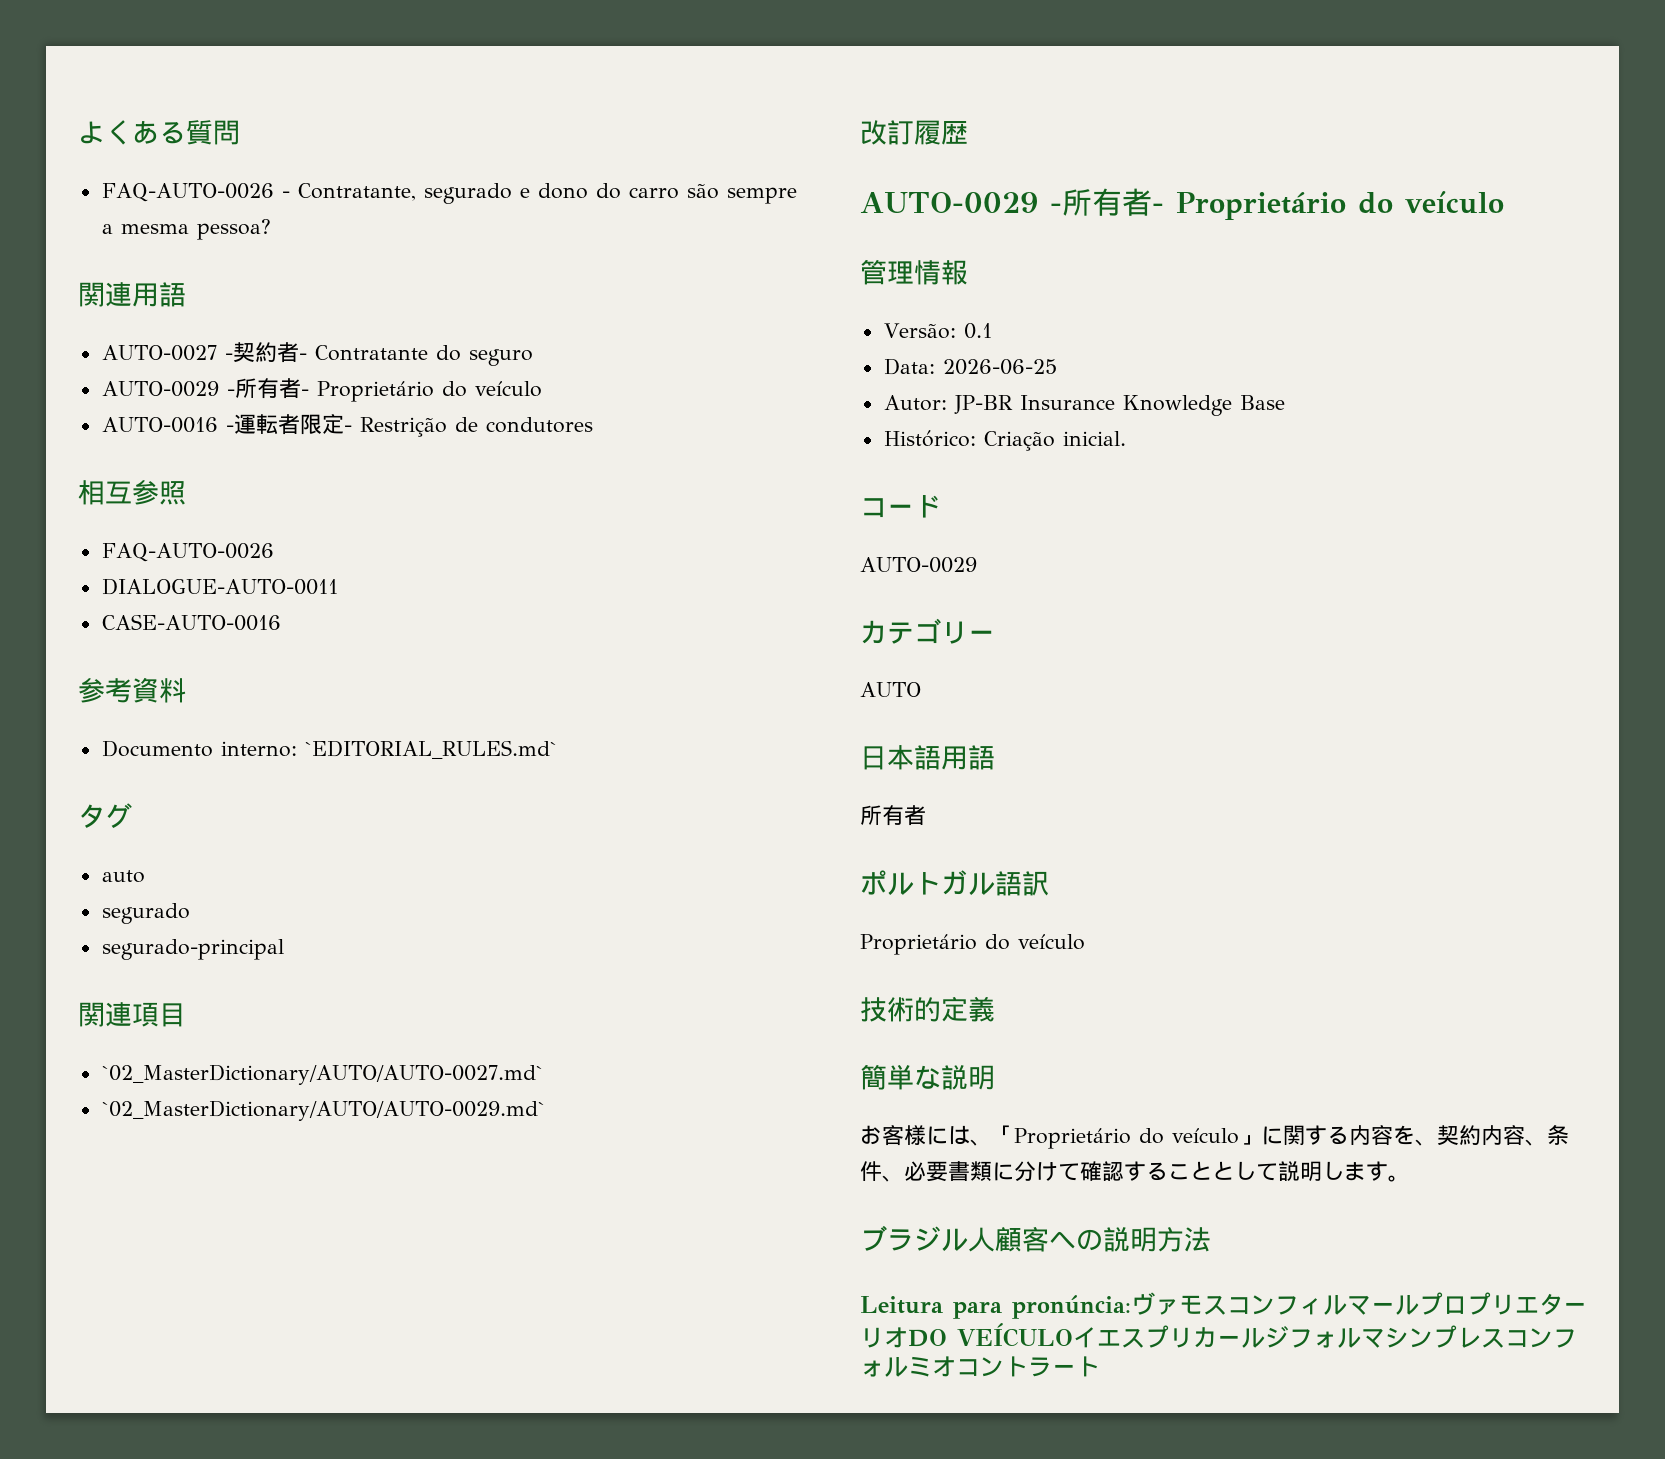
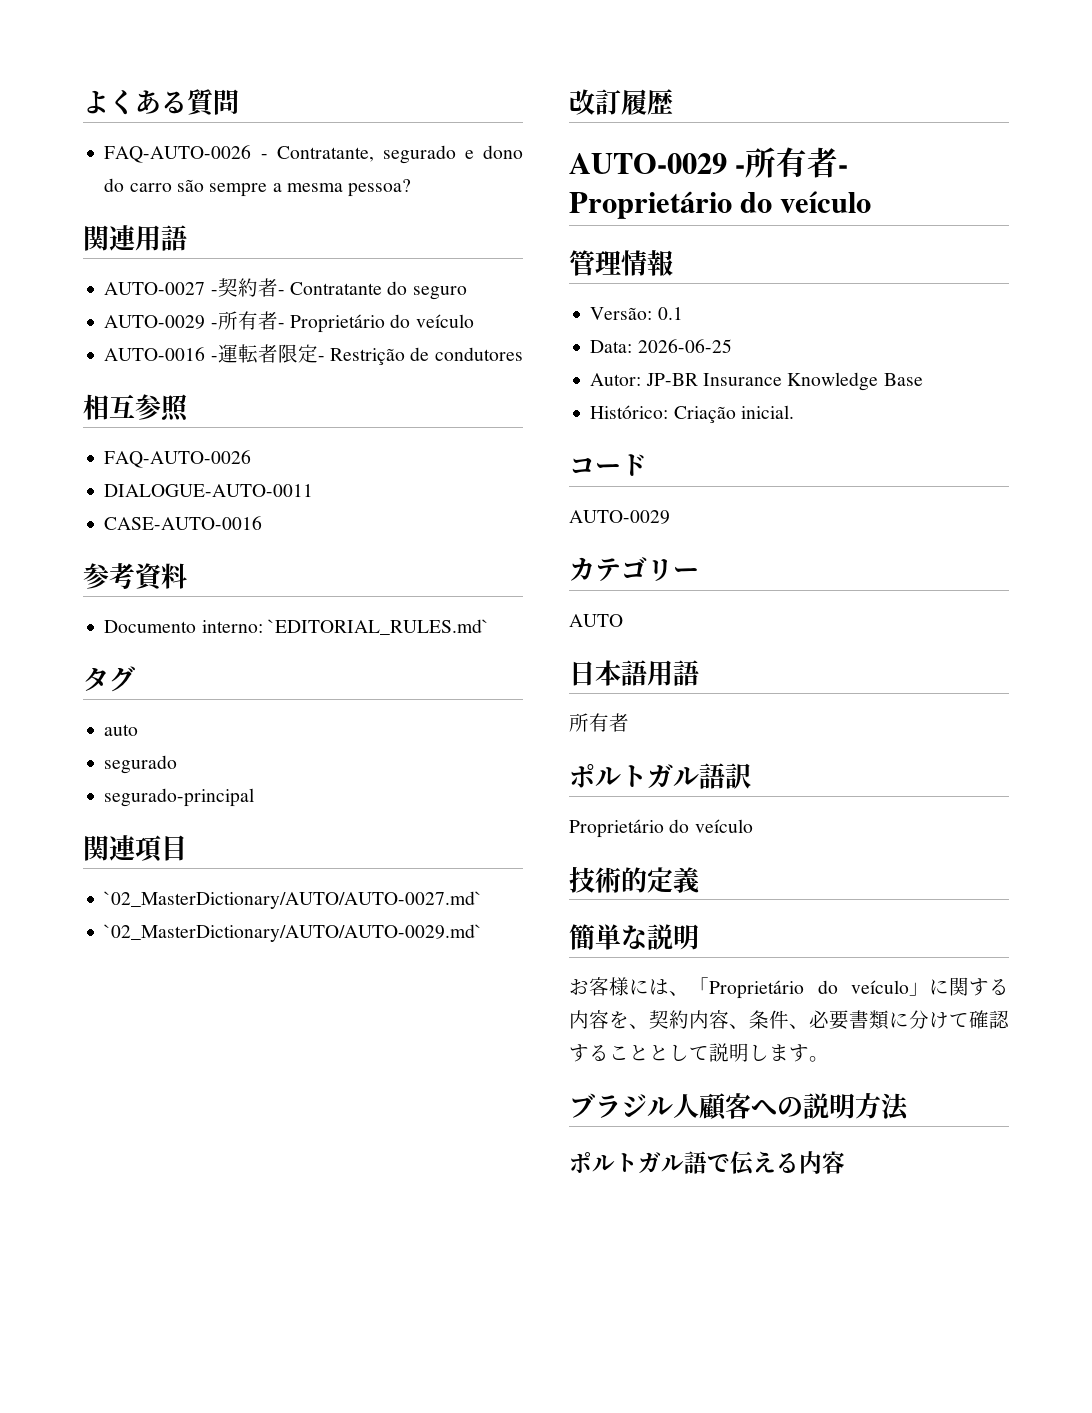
[860,1292,1587,1319] [860,1323,1577,1348] [860,1356,1100,1377] Leitura para pronúncia:ヴァモスコンフィルマールプロプリエターリオDO VEÍCULOイエスプリカールジフォルマシンプレスコンフォルミオコントラート -> [569,1151,845,1176] ポルトガル語で伝える内容

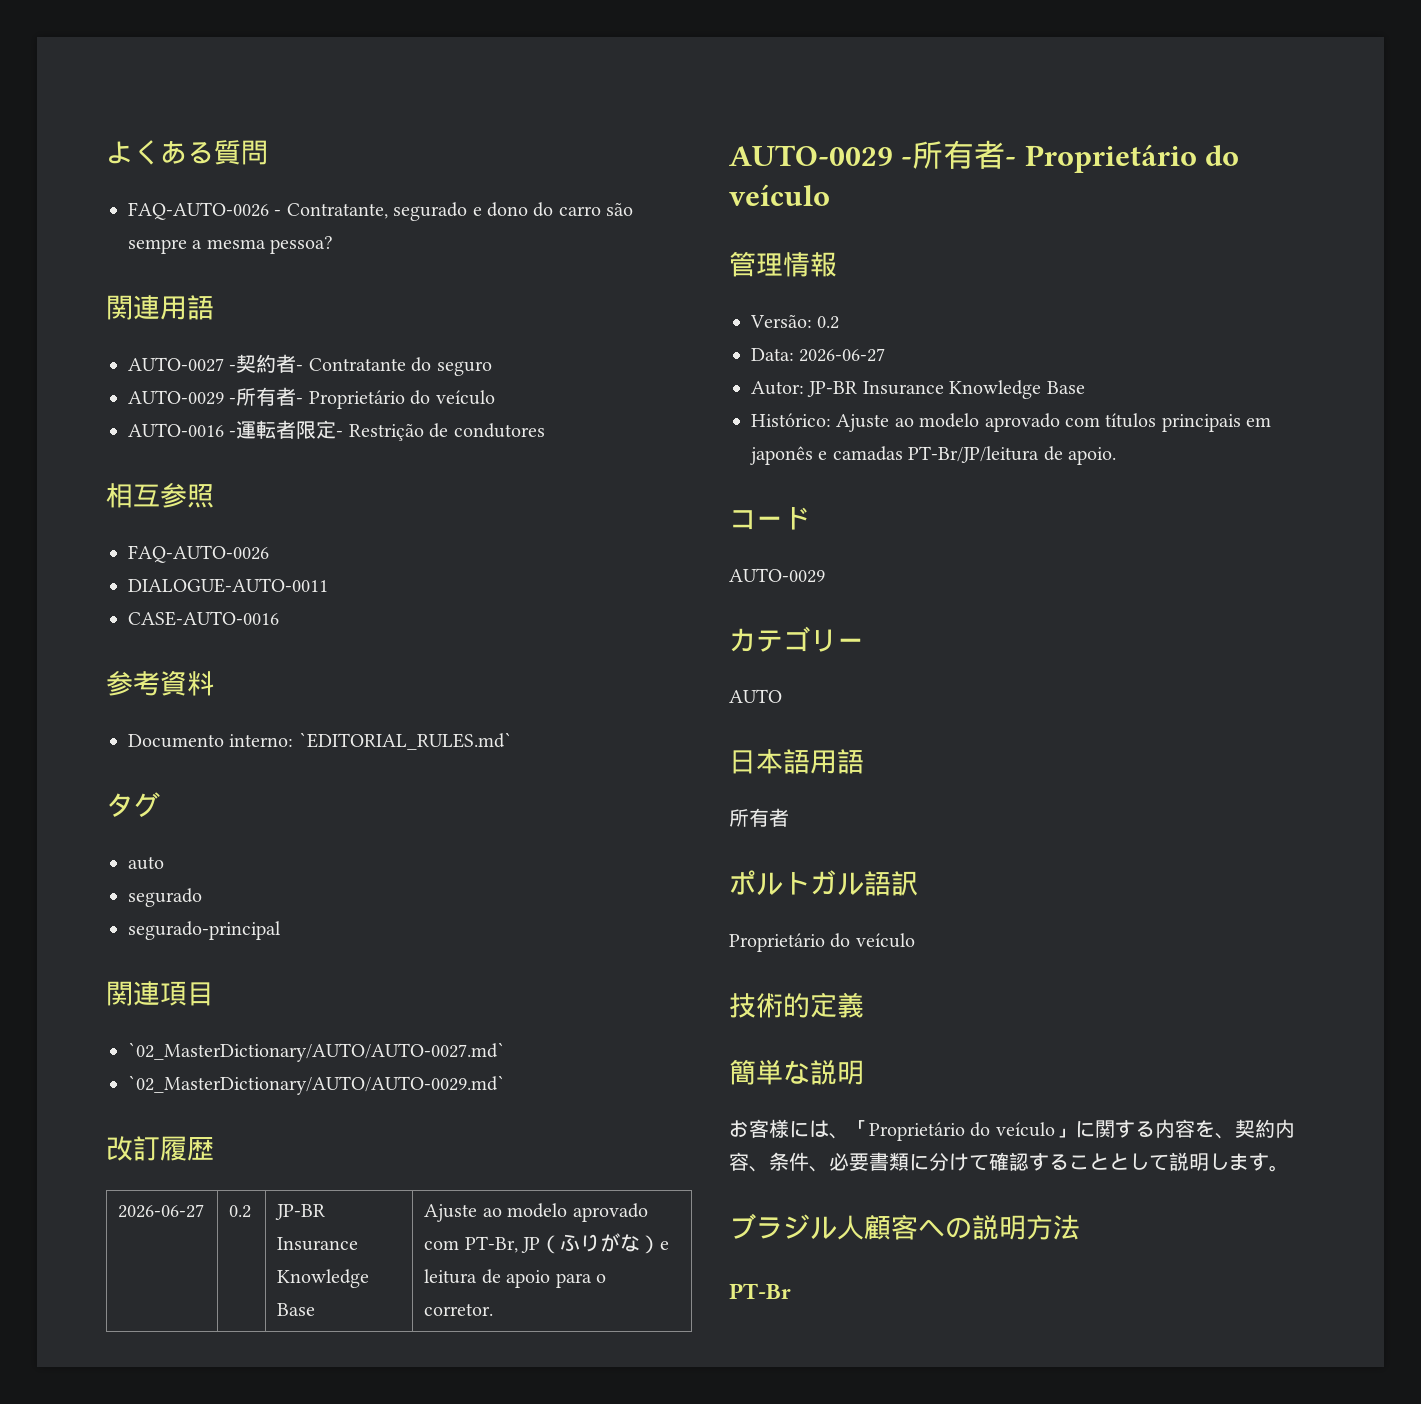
(673, 102) none -> [118,1204,205,1218] [229,1205,252,1218] [275,1204,326,1220] [277,1237,359,1251] [277,1269,370,1288] [277,1303,316,1316] [424,1203,648,1222] [424,1233,670,1254] [424,1269,607,1288] [424,1303,494,1316] // 2026-06-27 | 0.2 | JP-BR Insurance Knowledge Base | Ajuste ao modelo aprovado com PT-Br, JP（ふりがな）e leitura de apoio para o corretor.
[657,307,683,320] 0.1 -> [817,316,840,329] 0.2
[637,339,732,353] 2026-06-25 -> [799,348,886,362] 2026-06-27
[673,405,794,423] Criação inicial. -> [836,413,1272,432] [750,446,1116,465] Ajuste ao modelo aprovado com títulos principais em japonês e camadas PT-Br/JP/leitura de apoio.
[569,1151,845,1176] ポルトガル語で伝える内容 -> [729,1283,791,1299] PT-Br

